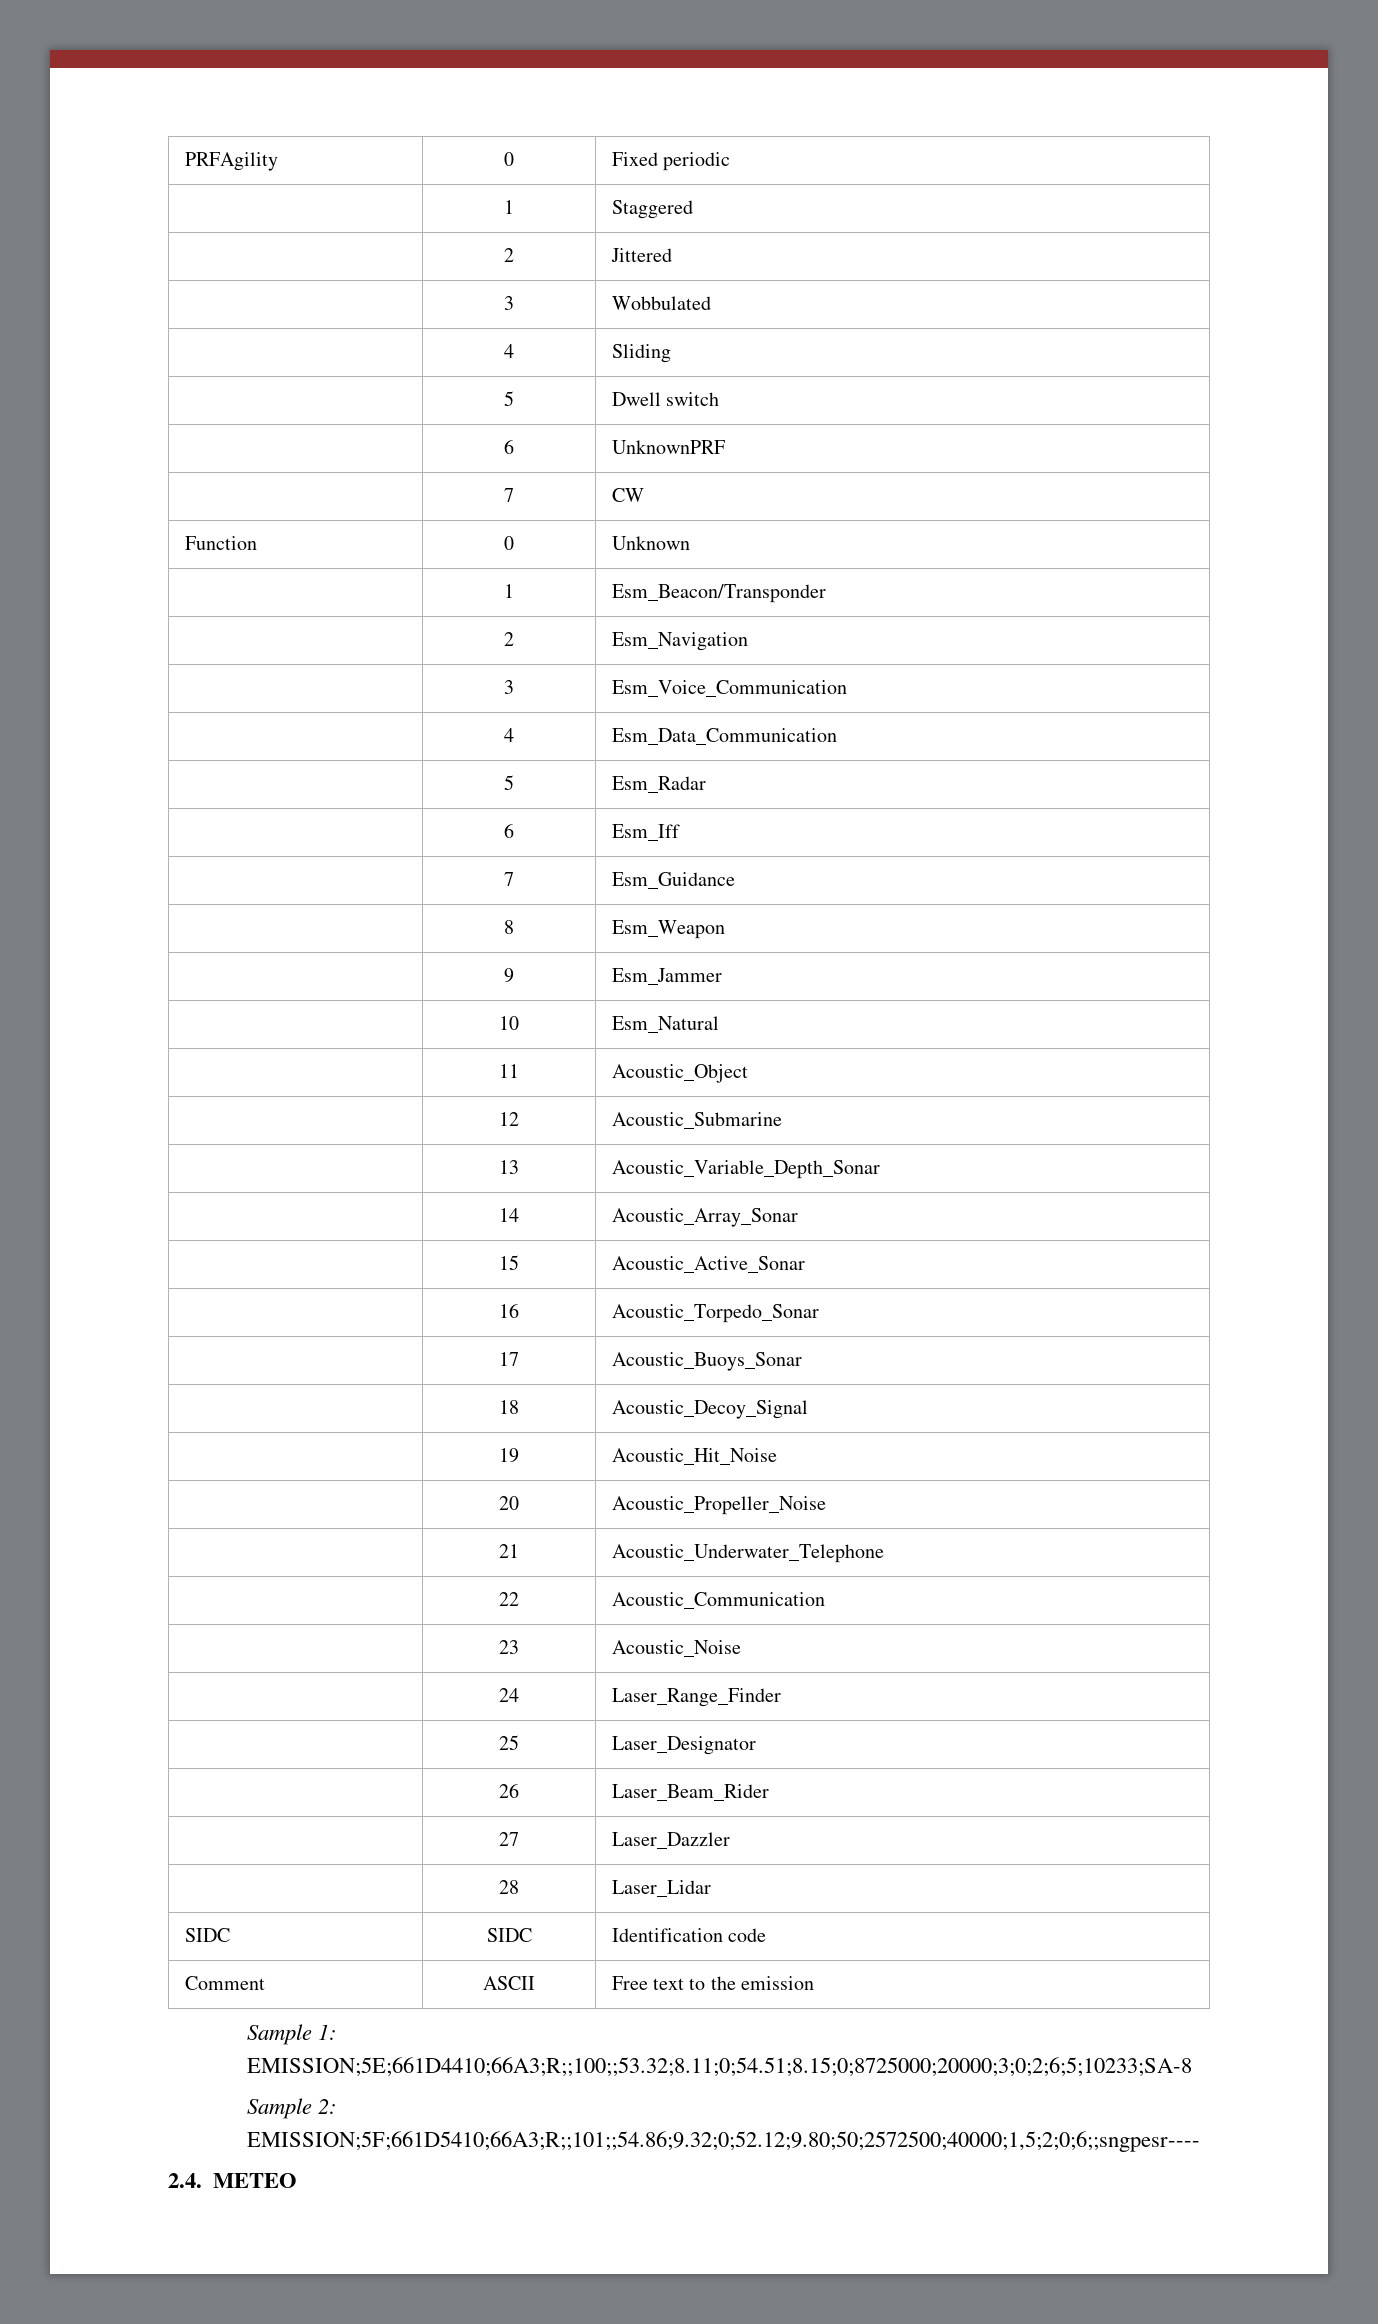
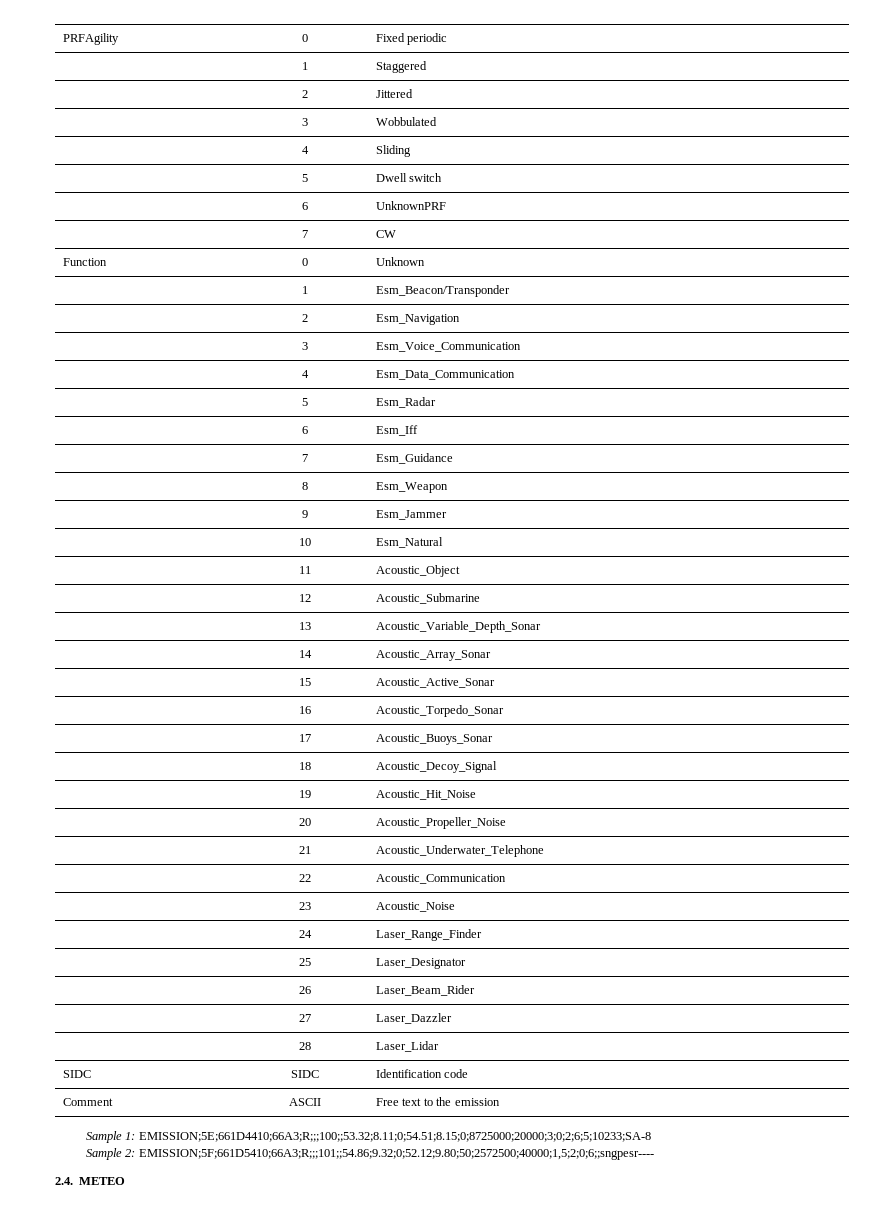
[247,2057,1193,2077] EMISSION;5E;661D4410;66A3;R;;100;;53.32;8.11;0;54.51;8.15;0;8725000;20000;3;0;2;6;5;10233;SA-8 -> [138,1132,651,1142] EMISSION;5E;661D4410;66A3;R;;;100;;53.32;8.11;0;54.51;8.15;0;8725000;20000;3;0;2;6;5;10233;SA-8
[247,2131,1201,2152] EMISSION;5F;661D5410;66A3;R;;101;;54.86;9.32;0;52.12;9.80;50;2572500;40000;1,5;2;0;6;;sngpesr---- -> [138,1149,654,1160] EMISSION;5F;661D5410;66A3;R;;;101;;54.86;9.32;0;52.12;9.80;50;2572500;40000;1,5;2;0;6;;sngpesr----

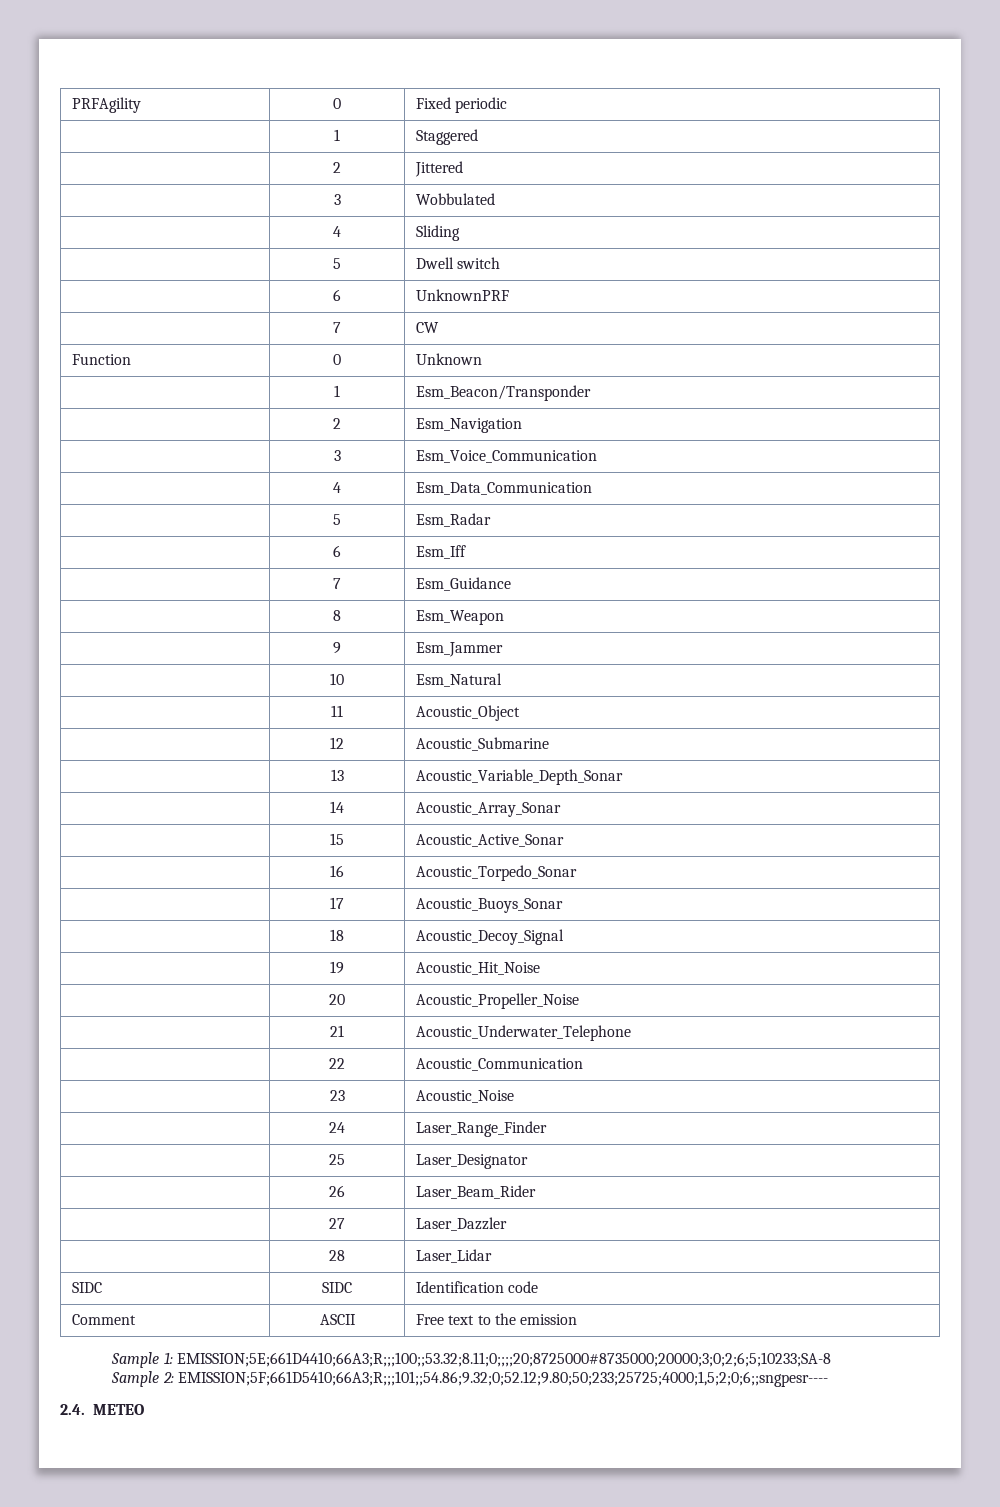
[138,1132,651,1142] EMISSION;5E;661D4410;66A3;R;;;100;;53.32;8.11;0;54.51;8.15;0;8725000;20000;3;0;2;6;5;10233;SA-8 -> [176,1352,831,1367] EMISSION;5E;661D4410;66A3;R;;;100;;53.32;8.11;0;;;;20;8725000#8735000;20000;3;0;2;6;5;10233;SA-8
[138,1149,654,1160] EMISSION;5F;661D5410;66A3;R;;;101;;54.86;9.32;0;52.12;9.80;50;2572500;40000;1,5;2;0;6;;sngpesr---- -> [177,1371,828,1387] EMISSION;5F;661D5410;66A3;R;;;101;;54.86;9.32;0;52.12;9.80;50;233;25725;4000;1,5;2;0;6;;sngpesr----

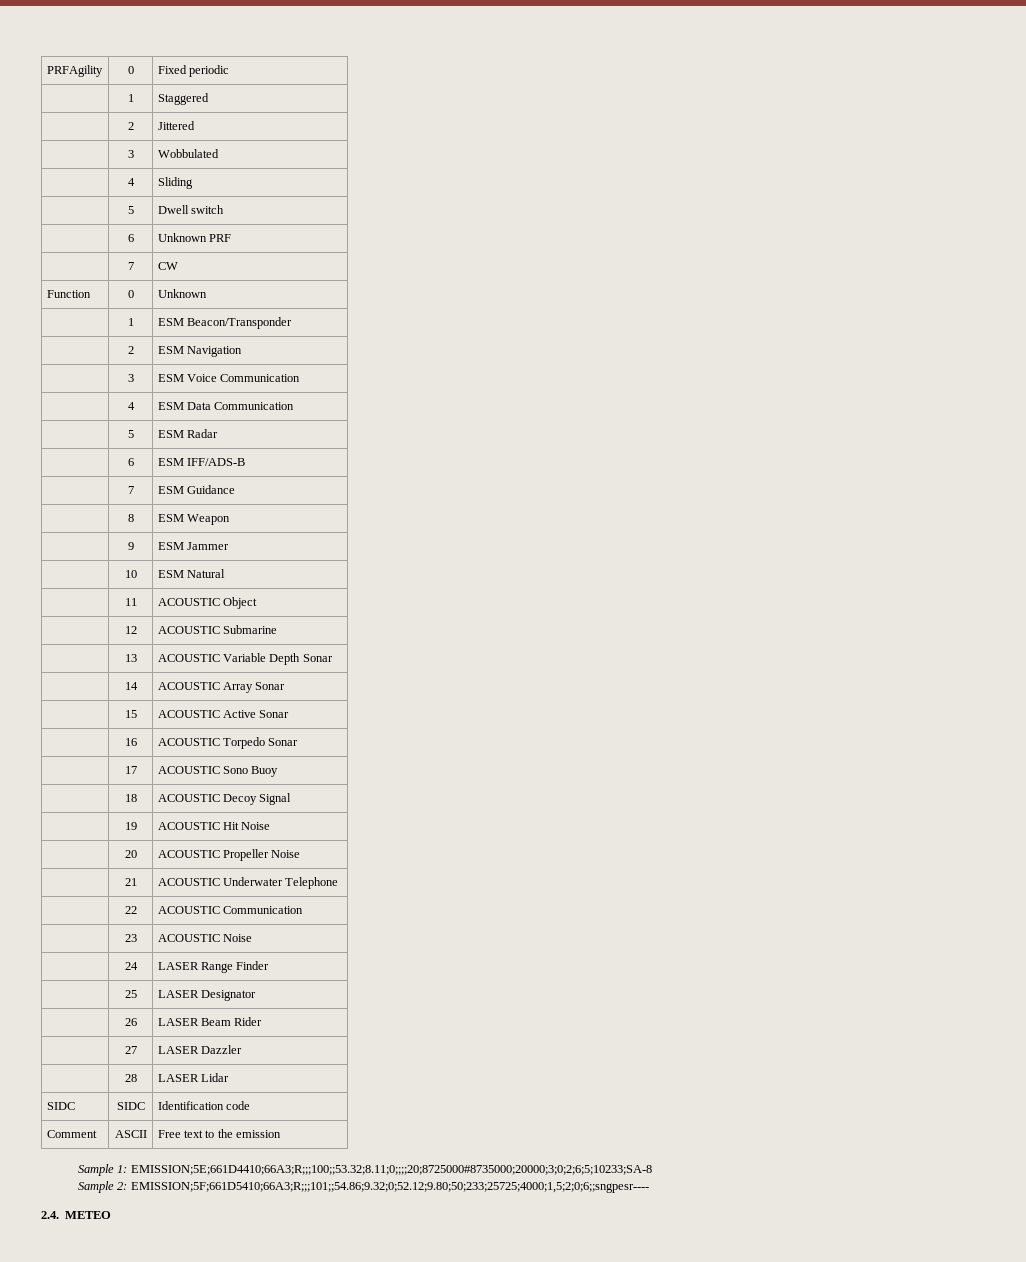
[416,289,510,301] UnknownPRF -> [157,233,232,242] Unknown PRF
[416,385,592,401] [333,418,341,429] [416,418,523,433] [333,450,341,461] [416,450,598,463] [333,482,341,493] [416,482,593,495] [333,514,341,525] [416,513,492,527] [333,545,341,557] [416,545,467,559] [333,578,341,589] [416,577,512,591] Esm_Beacon/Transponder // | 2 | Esm_Navigation // | 3 | Esm_Voice_Communication // | 4 | Esm_Data_Communication // | 5 | Esm_Radar // | 6 | Esm_Iff // | 7 | Esm_Guidance -> [157,317,293,329] [127,346,134,354] [157,346,243,357] [127,374,134,382] [157,374,301,382] [127,402,135,410] [157,402,295,410] [127,430,134,438] [157,429,219,438] [127,458,134,466] [157,458,246,466] [127,486,134,494] [157,485,236,494] ESM Beacon/Transponder // | 2 | ESM Navigation // | 3 | ESM Voice Communication // | 4 | ESM Data Communication // | 5 | ESM Radar // | 6 | ESM IFF/ADS-B // | 7 | ESM Guidance
[416,610,505,625] Esm_Weapon -> [157,514,231,525] ESM Weapon
[416,642,504,657] Esm_Jammer -> [157,542,230,550] ESM Jammer
[416,673,503,687] Esm_Natural -> [157,569,226,578] ESM Natural
[416,705,521,721] Acoustic_Object -> [157,597,258,609] ACOUSTIC Object
[416,737,550,751] Acoustic_Submarine -> [157,625,278,634] ACOUSTIC Submarine
[416,769,624,785] [330,801,344,813] [416,802,562,817] [330,833,344,845] [416,834,565,847] [330,865,344,877] [416,865,578,881] [330,897,344,909] [416,898,564,913] [330,929,344,941] [416,929,565,945] [330,961,344,974] [416,962,541,975] [329,994,345,1005] [416,993,580,1009] [330,1025,344,1037] [416,1025,632,1041] Acoustic_Variable_Depth_Sonar // | 14 | Acoustic_Array_Sonar // | 15 | Acoustic_Active_Sonar // | 16 | Acoustic_Torpedo_Sonar // | 17 | Acoustic_Buoys_Sonar // | 18 | Acoustic_Decoy_Signal // | 19 | Acoustic_Hit_Noise // | 20 | Acoustic_Propeller_Noise // | 21 | Acoustic_Underwater_Telephone -> [157,653,333,665] [124,682,138,690] [157,682,286,693] [124,710,137,718] [157,710,290,718] [124,738,137,746] [157,737,299,749] [124,766,137,774] [157,766,279,777] [124,794,137,802] [157,793,292,805] [124,822,137,830] [157,822,271,830] [124,850,137,858] [157,849,301,861] [124,878,137,886] [157,877,339,889] ACOUSTIC Variable Depth Sonar // | 14 | ACOUSTIC Array Sonar // | 15 | ACOUSTIC Active Sonar // | 16 | ACOUSTIC Torpedo Sonar // | 17 | ACOUSTIC Sono Buoy // | 18 | ACOUSTIC Decoy Signal // | 19 | ACOUSTIC Hit Noise // | 20 | ACOUSTIC Propeller Noise // | 21 | ACOUSTIC Underwater Telephone
[416,1058,584,1071] Acoustic_Communication -> [157,906,304,914] ACOUSTIC Communication
[416,1090,515,1103] Acoustic_Noise -> [157,934,253,942] ACOUSTIC Noise
[416,1121,548,1137] Laser_Range_Finder -> [157,961,270,973] LASER Range Finder
[416,1154,529,1169] Laser_Designator -> [157,990,257,1001] LASER Designator
[416,1185,537,1199] Laser_Beam_Rider -> [157,1017,263,1026] LASER Beam Rider
[416,1217,508,1231] Laser_Dazzler -> [157,1045,243,1054] LASER Dazzler
[416,1249,493,1263] Laser_Lidar -> [157,1073,230,1082] LASER Lidar

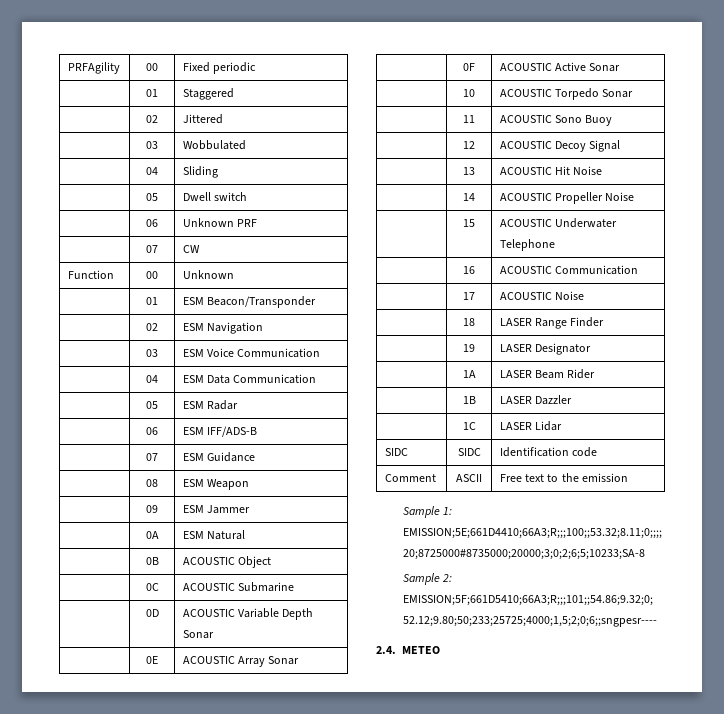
[127,66,134,74] 0 -> [146,63,158,71] 00
[127,94,134,102] 1 -> [146,89,158,97] 01
[127,122,134,130] 2 -> [146,115,158,123] 02
[127,150,134,158] 3 -> [146,141,158,149] 03
[127,178,135,186] 4 -> [146,167,158,175] 04
[127,206,134,214] 5 -> [146,193,158,201] 05
[127,234,134,242] 6 -> [146,219,158,227] 06
[127,262,134,270] 7 -> [146,245,158,253] 07
[127,290,134,298] 0 -> [146,271,158,279] 00
[127,318,134,326] 1 -> [146,297,158,305] 01
[127,346,134,354] 2 -> [146,323,158,331] 02
[127,374,134,382] 3 -> [146,349,158,357] 03
[127,402,135,410] 4 -> [146,375,158,383] 04
[127,430,134,438] 5 -> [146,401,158,409] 05
[127,458,134,466] 6 -> [146,427,158,435] 06
[127,486,134,494] 7 -> [146,453,158,461] 07
[127,514,134,522] 8 -> [146,479,158,487] 08
[127,542,134,550] 9 -> [146,505,158,513] 09
[124,570,137,578] 10 -> [145,531,159,539] 0A
[124,598,137,606] 11 -> [145,557,159,565] 0B
[124,626,137,634] 12 -> [145,583,159,591] 0C
[124,654,137,662] 13 -> [145,609,159,617] 0D
[124,682,138,690] 14 -> [146,656,158,664] 0E
[124,710,137,718] 15 -> [463,63,475,71] 0F
[124,738,137,746] 16 -> [463,89,475,97] 10
[124,766,137,774] 17 -> [463,115,475,123] 11
[124,794,137,802] 18 -> [463,141,475,149] 12
[124,822,137,830] 19 -> [463,167,475,175] 13
[124,850,137,858] 20 -> [463,193,475,201] 14
[124,878,137,886] 21 -> [463,219,475,227] 15
[124,906,137,914] 22 -> [463,266,475,274] 16
[124,934,137,942] 23 -> [463,292,475,300] 17
[124,962,138,970] 24 -> [463,318,475,326] 18
[124,990,137,998] 25 -> [463,344,475,352] 19
[124,1018,137,1026] 26 -> [462,370,476,378] 1A
[124,1046,137,1054] 27 -> [462,396,476,404] 1B
[124,1074,137,1082] 28 -> [462,422,476,430] 1C

